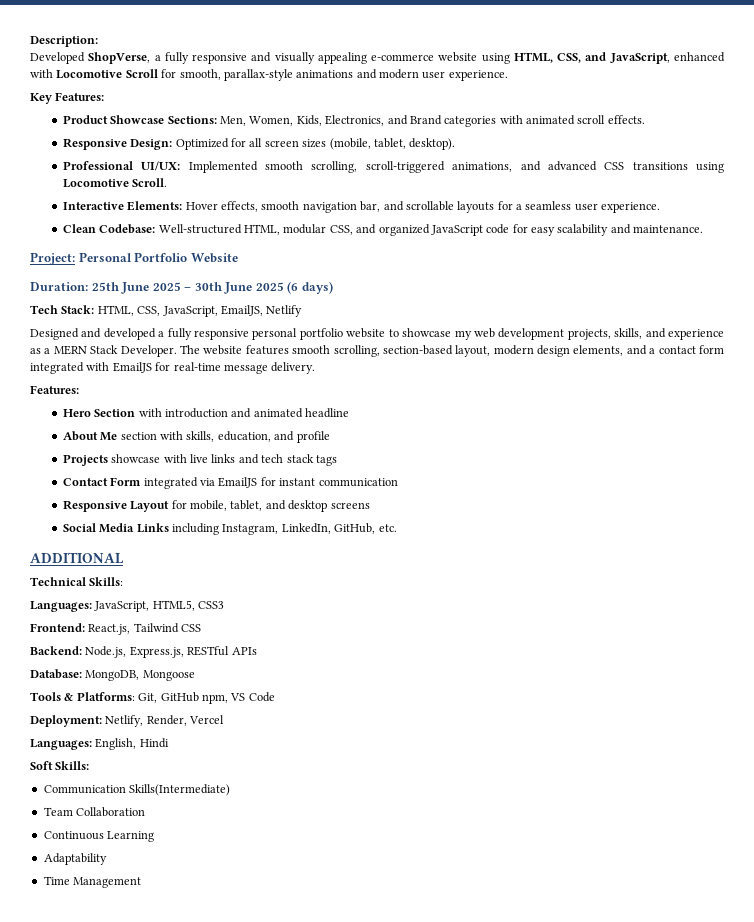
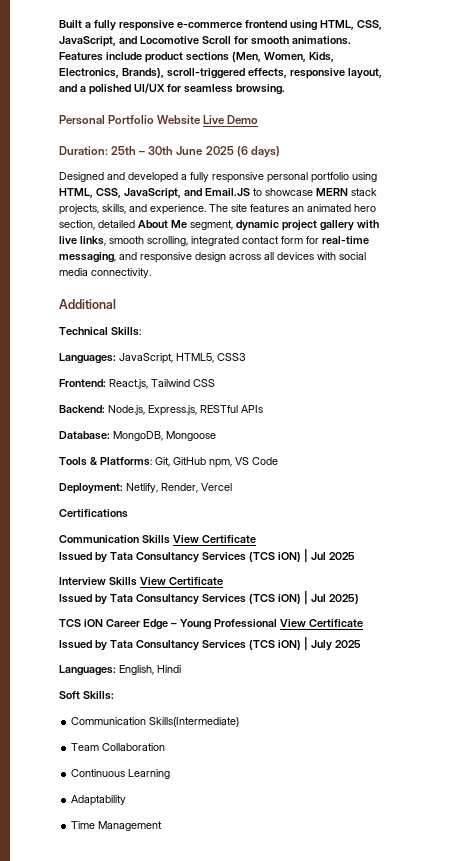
[30,36,98,47] [30,52,725,64] [30,69,508,81] [30,92,105,104] [62,115,645,127] [62,138,456,150] [62,161,725,173] [62,178,168,188] [62,201,661,213] [62,224,704,236] [30,252,75,265] Description: // Developed ShopVerse, a fully responsive and visually appealing e-commerce website using HTML, CSS, and JavaScript, enhanced with Locomotive Scroll for smooth, parallax-style animations and modern user experience. // Key Features: // Product Showcase Sections: Men, Women, Kids, Electronics, and Brand categories with animated scroll effects. // Responsive Design: Optimized for all screen sizes (mobile, tablet, desktop). // Professional UI/UX: Implemented smooth scrolling, scroll-triggered animations, and advanced CSS transitions using Locomotive Scroll. // Interactive Elements: Hover effects, smooth navigation bar, and scrollable layouts for a seamless user experience. // Clean Codebase: Well-structured HTML, modular CSS, and organized JavaScript code for easy scalability and maintenance. // Project: -> [59,20,382,31] [59,36,351,47] [59,52,334,63] [59,68,382,79] [59,83,285,95] Built a fully responsive e-commerce frontend using HTML, CSS, JavaScript, and Locomotive Scroll for smooth animations. Features include product sections (Men, Women, Kids, Electronics, Brands), scroll-triggered effects, responsive layout, and a polished UI/UX for seamless browsing. //
(238, 258) none -> [203,115,259,124] Live Demo
[121,282,181,294] June 2025 -> (137, 150) none
[30,305,303,317] // Tech Stack: HTML, CSS, JavaScript, EmailJS, Netlify -> (280, 152) none
[346,328,724,340] [30,345,725,357] [30,362,316,374] [30,385,79,394] [62,408,350,418] [62,431,330,443] [62,454,337,466] [62,477,398,489] [62,500,370,512] [62,523,397,535] [30,552,124,564] website to showcase my web development projects, skills, and experience as a MERN Stack Developer. The website features smooth scrolling, section-based layout, modern design elements, and a contact form integrated with EmailJS for real-time message delivery. // Features: // Hero Section with introduction and animated headline // About Me section with skills, education, and profile // Projects showcase with live links and tech stack tags // Contact Form integrated via EmailJS for instant communication // Responsive Layout for mobile, tablet, and desktop screens // Social Media Links including Instagram, LinkedIn, GitHub, etc. // ADDITIONAL -> [352,172,377,182] [59,188,377,199] [59,204,376,215] [59,220,379,231] [59,236,369,246] [59,252,366,263] [59,268,151,278] [59,299,116,309] using HTML, CSS, JavaScript, and Email.JS to showcase MERN stack projects, skills, and experience. The site features an animated hero section, detailed About Me segment, dynamic project gallery with live links, smooth scrolling, integrated contact form for real-time messaging, and responsive design across all devices with social media connectivity. // Additional
(225, 719) none -> [59,509,128,518] [59,535,256,544] [59,549,355,563] [59,577,223,586] [59,591,359,605] [59,619,363,630] [59,637,361,651] // Certifications // Communication Skills View Certificate // Issued by Tata Consultancy Services (TCS iON) | Jul 2025 // Interview Skills View Certificate // Issued by Tata Consultancy Services (TCS iON) | Jul 2025) // TCS iON Career Edge – Young Professional View Certificate // Issued by Tata Consultancy Services (TCS iON) | July 2025

